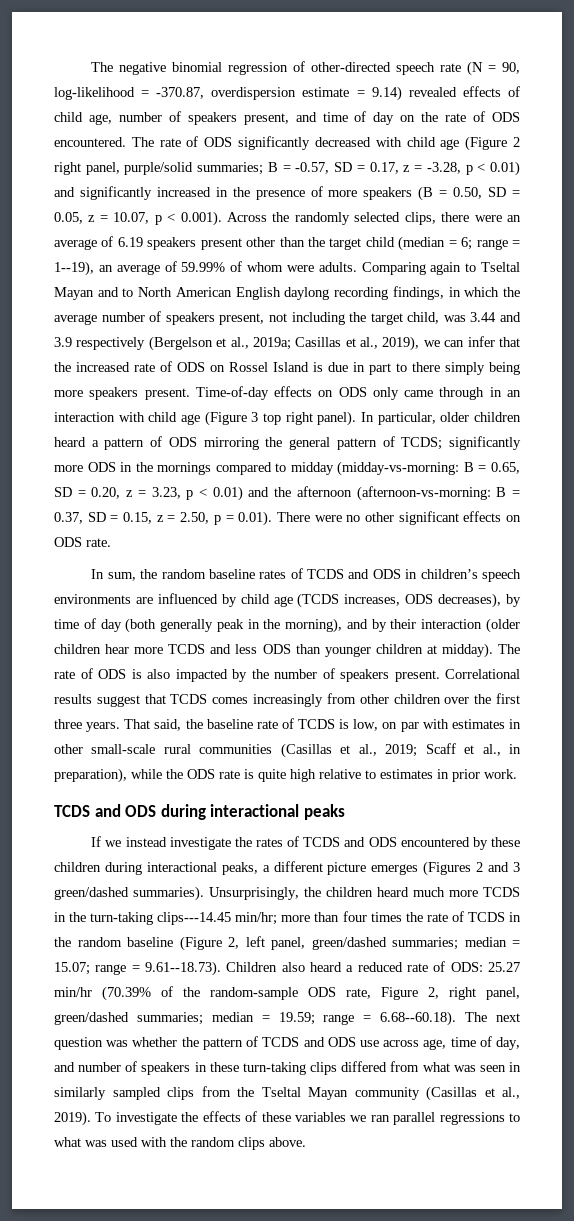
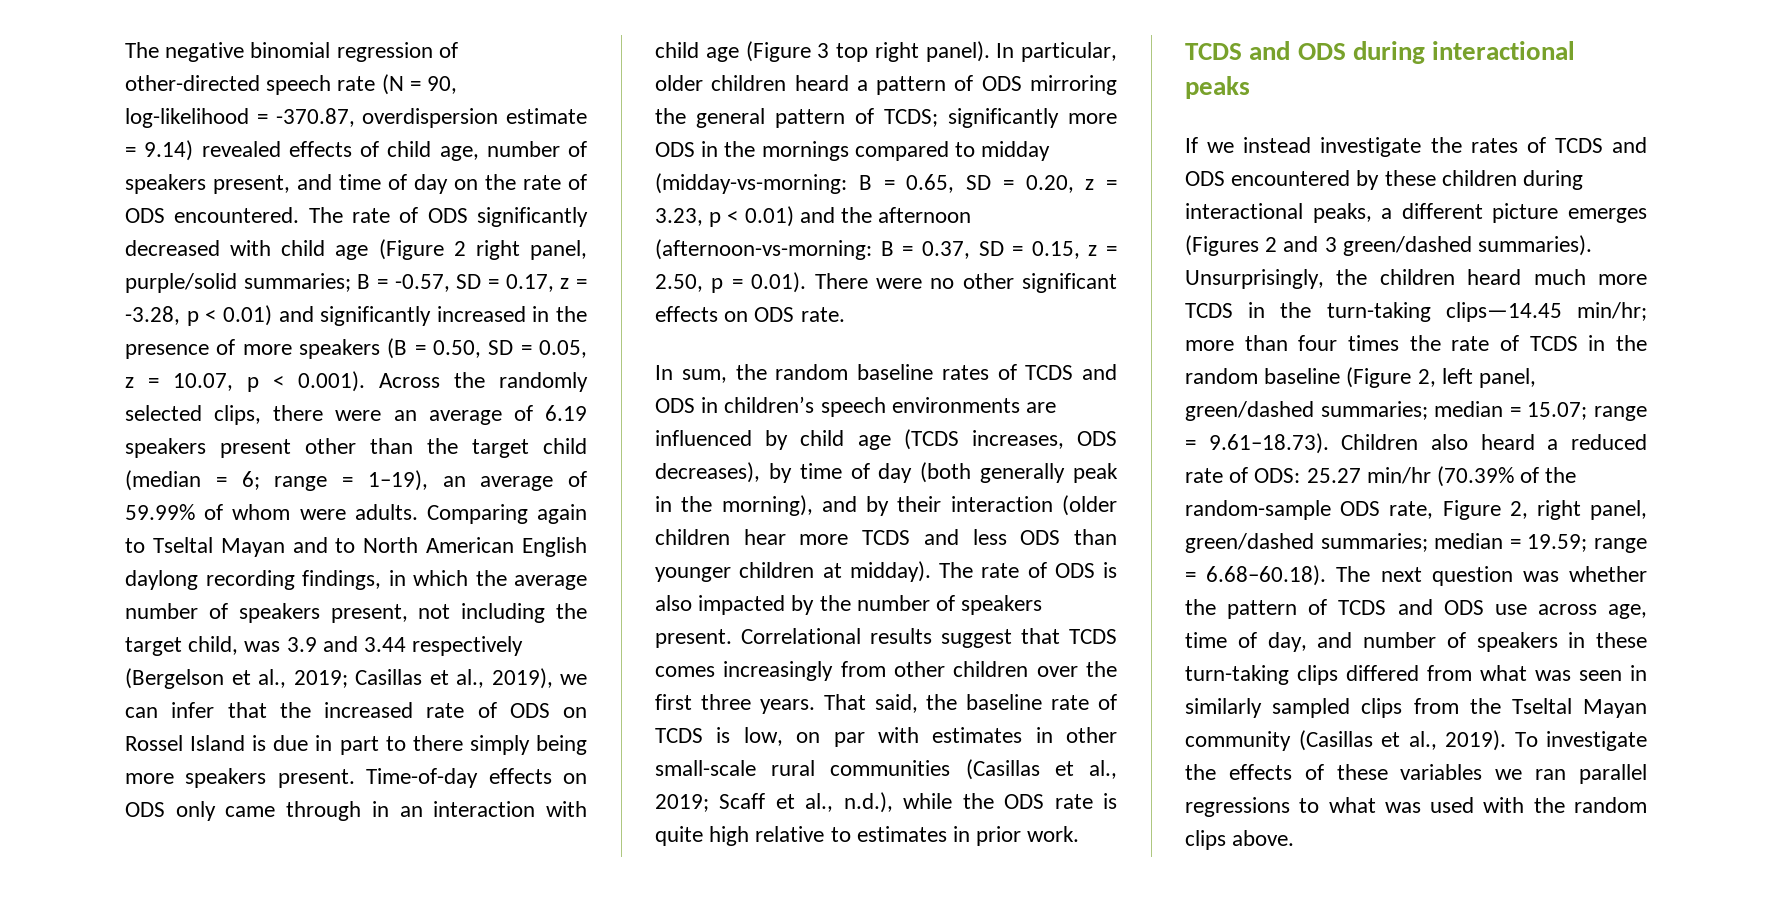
[54,261,94,276] 1--19), -> [367,470,428,491] 1–19),
[470,312,521,322] [54,337,72,347] 3.44 and 3.9 -> [286,636,407,652] 3.9 and 3.44
[252,337,291,350] 2019a; -> [293,670,348,688] 2019;
[508,744,521,754] [54,768,127,783] in preparation), -> [843,792,893,813] n.d.),
[157,912,232,925] clips---14.45 -> [1445,302,1562,322] clips—14.45
[145,961,221,976] 9.61--18.73). -> [1208,433,1329,454] 9.61–18.73).
[380,1011,457,1026] 6.68--60.18). -> [1206,565,1327,586] 6.68–60.18).

